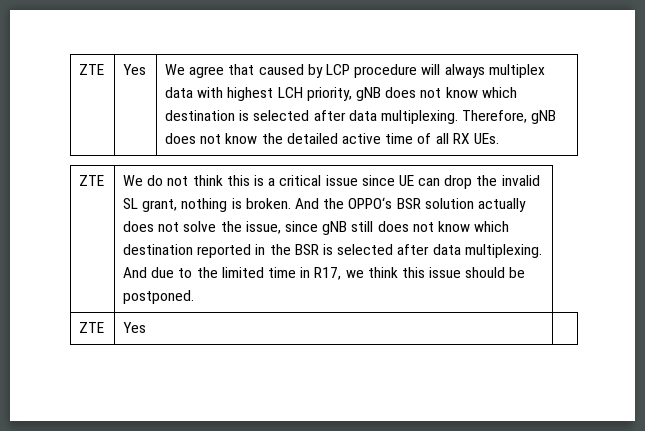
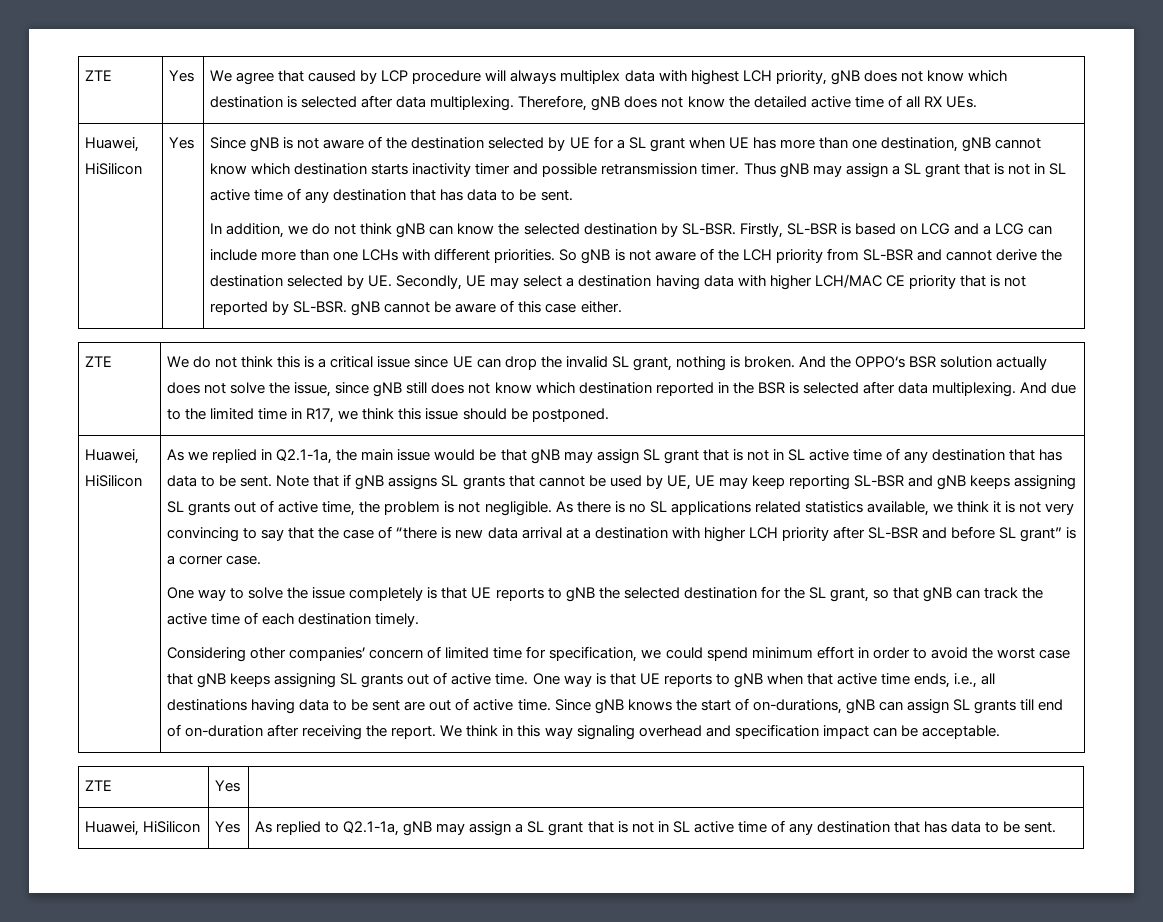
(499, 138) none -> [85,137,140,152] [85,163,143,175] [169,137,195,149] [210,136,1042,152] [210,163,1067,178] [210,188,573,203] [210,223,1053,238] [210,248,1063,264] [210,274,1026,290] [210,300,622,316] // Huawei, HiSilicon | Yes | Since gNB is not aware of the destination selected by UE for a SL grant when UE has more than one destination, gNB cannot know which destination starts inactivity timer and possible retransmission timer. Thus gNB may assign a SL grant that is not in SL active time of any destination that has data to be sent. // In addition, we do not think gNB can know the selected destination by SL-BSR. Firstly, SL-BSR is based on LCG and a LCG can include more than one LCHs with different priorities. So gNB is not aware of the LCH priority from SL-BSR and cannot derive the destination selected by UE. Secondly, UE may select a destination having data with higher LCH/MAC CE priority that is not reported by SL-BSR. gNB cannot be aware of this case either.
[79,322,105,333] [123,322,147,333] ZTE | Yes | -> [85,449,140,464] [85,475,143,487] [167,448,1063,464] [167,474,1077,490] [167,500,1075,516] [167,526,1077,542] [167,555,262,565] [167,586,1044,602] [167,612,420,627] [167,646,1071,662] [167,672,996,688] [167,698,1064,714] [167,724,1000,740] [85,780,113,791] [215,780,241,792] [85,821,201,836] [215,821,241,833] [255,820,1057,836] Huawei, HiSilicon | As we replied in Q2.1-1a, the main issue would be that gNB may assign SL grant that is not in SL active time of any destination that has data to be sent. Note that if gNB assigns SL grants that cannot be used by UE, UE may keep reporting SL-BSR and gNB keeps assigning SL grants out of active time, the problem is not negligible. As there is no SL applications related statistics available, we think it is not very convincing to say that the case of “there is new data arrival at a destination with higher LCH priority after SL-BSR and before SL grant” is a corner case. // One way to solve the issue completely is that UE reports to gNB the selected destination for the SL grant, so that gNB can track the active time of each destination timely. // Considering other companies’ concern of limited time for specification, we could spend minimum effort in order to avoid the worst case that gNB keeps assigning SL grants out of active time. One way is that UE reports to gNB when that active time ends, i.e., all destinations having data to be sent are out of active time. Since gNB knows the start of on-durations, gNB can assign SL grants till end of on-duration after receiving the report. We think in this way signaling overhead and specification impact can be acceptable. // ZTE | Yes | // Huawei, HiSilicon | Yes | As replied to Q2.1-1a, gNB may assign a SL grant that is not in SL active time of any destination that has data to be sent.

